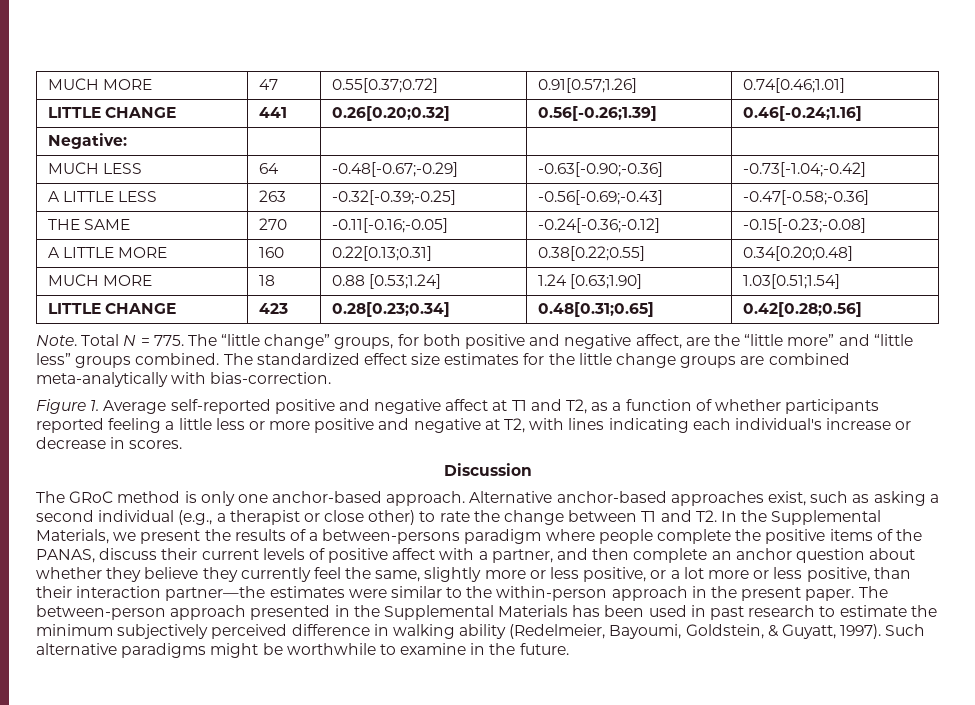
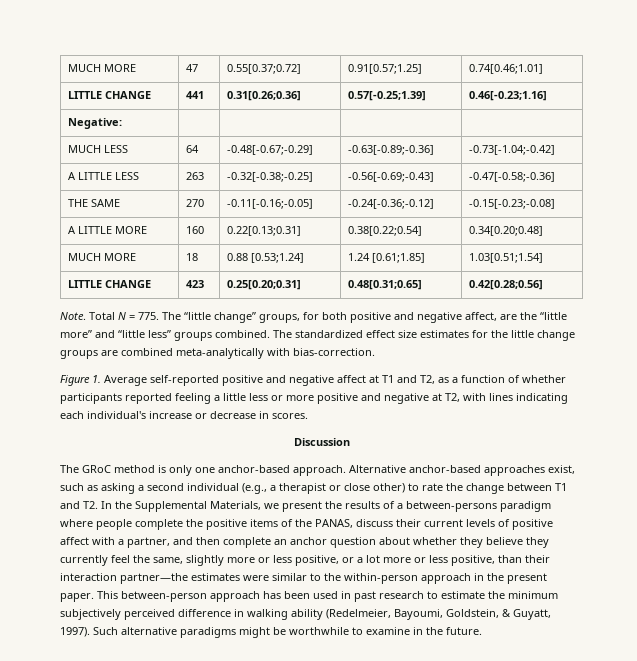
[537,78,637,93] 0.91[0.57;1.26] -> [348,64,423,74] 0.91[0.57;1.25]
[331,106,450,121] [537,106,657,121] [742,106,862,121] 0.26[0.20;0.32] | 0.56[-0.26;1.39] | 0.46[-0.24;1.16] -> [227,91,302,101] [348,91,427,101] [469,91,548,101] 0.31[0.26;0.36] | 0.57[-0.25;1.39] | 0.46[-0.23;1.16]
[537,162,663,177] -0.63[-0.90;-0.36] -> [348,145,435,155] -0.63[-0.89;-0.36]
[331,190,456,205] -0.32[-0.39;-0.25] -> [227,172,314,182] -0.32[-0.38;-0.25]
[537,246,645,261] 0.38[0.22;0.55] -> [348,226,423,236] 0.38[0.22;0.54]
[569,274,642,289] [0.63;1.90] -> [372,253,426,263] [0.61;1.85]
[331,302,450,317] 0.28[0.23;0.34] -> [227,280,302,290] 0.25[0.20;0.31]
[858,586,888,598] The -> [97,591,118,599] This
[250,605,569,620] presented in the Supplemental Materials -> (260, 596) none

